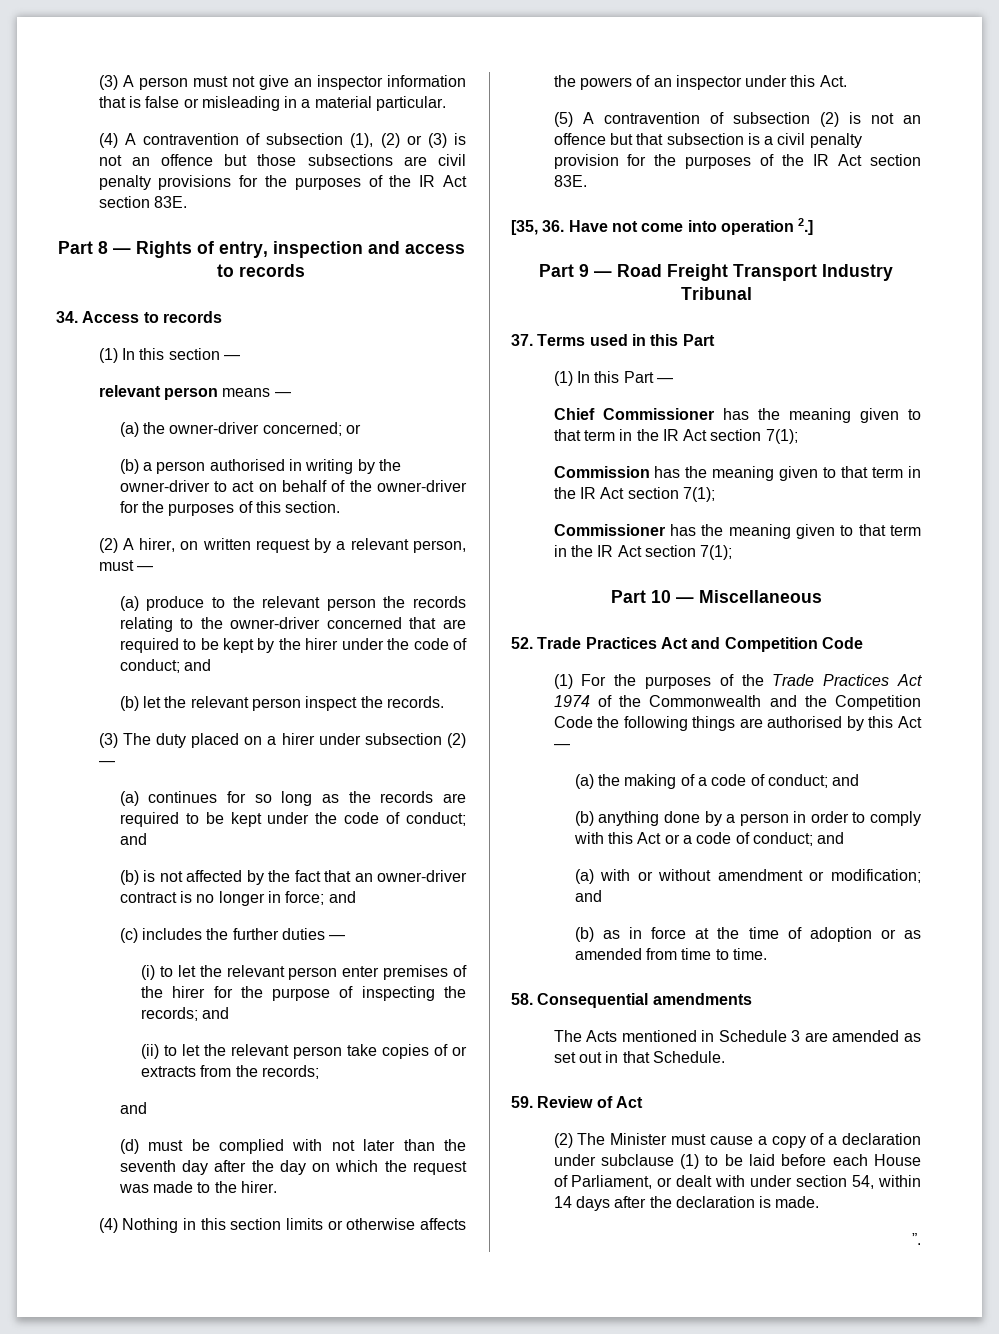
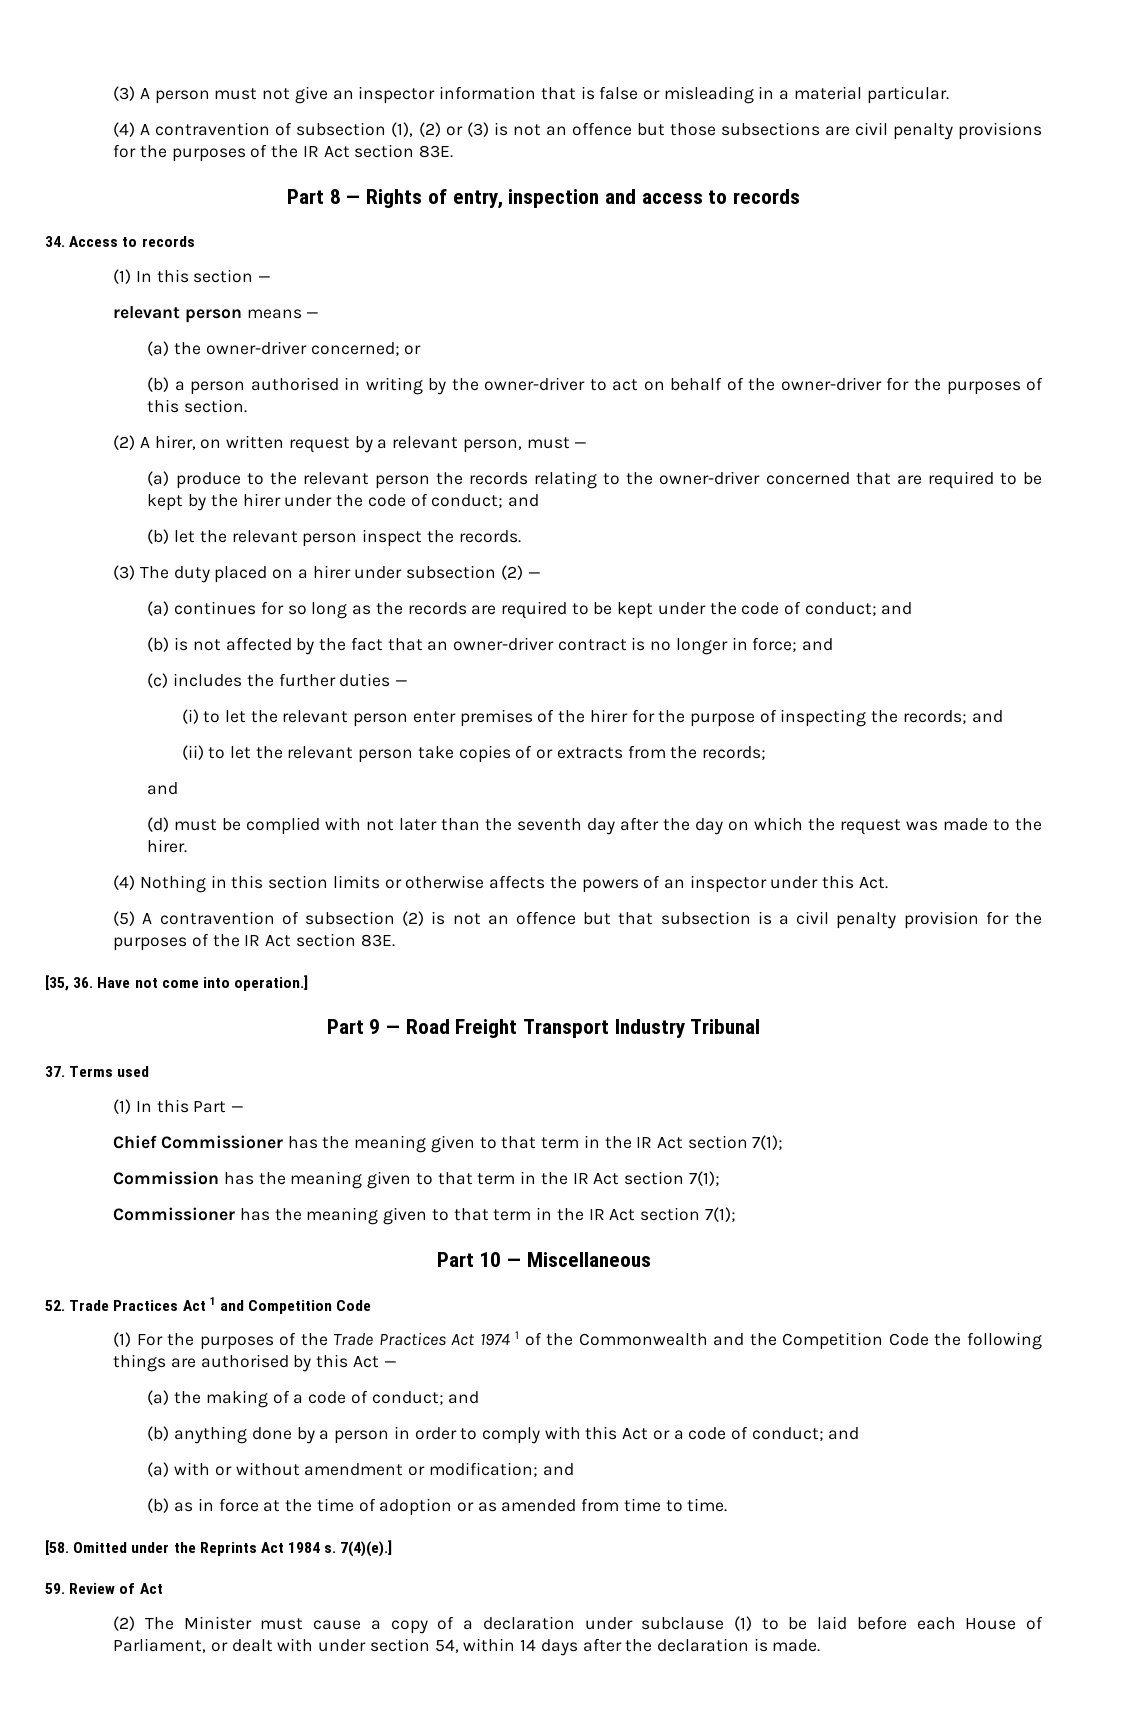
[720,218,814,235] operation 2.] -> [234,975,309,991] operation.]
[631,334,715,346] in this Part -> (150, 1071) none
(688, 643) none -> [209,1297,216,1305] 1
(590, 701) none -> [515,1331,520,1339] 1
[511,993,752,1008] [553,1030,921,1042] [553,1051,725,1063] 58. Consequential amendments // The Acts mentioned in Schedule 3 are amended as set out in that Schedule. -> [45,1540,393,1557] [58. Omitted under the Reprints Act 1984 s. 7(4)(e).]
[912,1233,921,1245] // ”. -> (821, 1645) none

